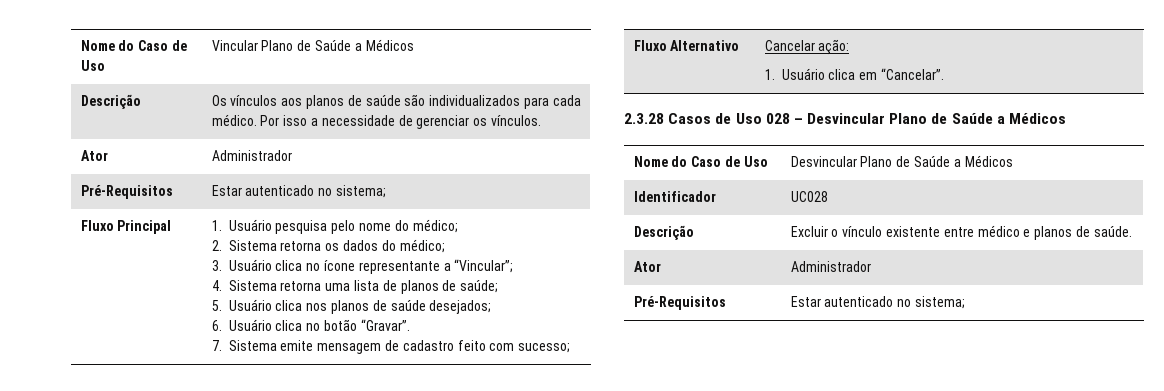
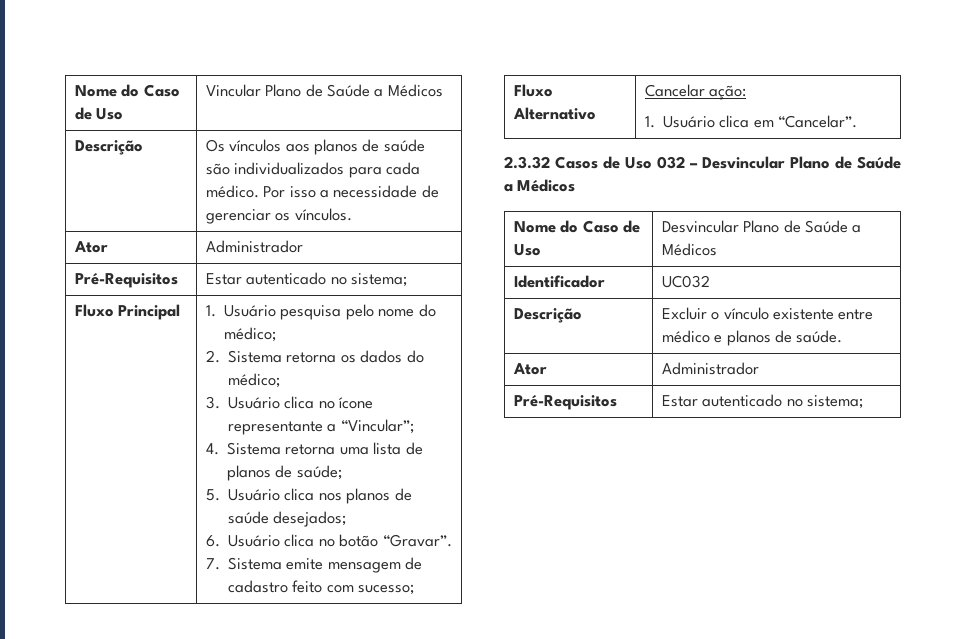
[624,113,664,124] 2.3.28 -> [504,156,550,169] 2.3.32
[765,113,790,124] 028 -> [657,156,685,169] 032
[790,191,828,202] UC028 -> [661,275,710,288] UC032

